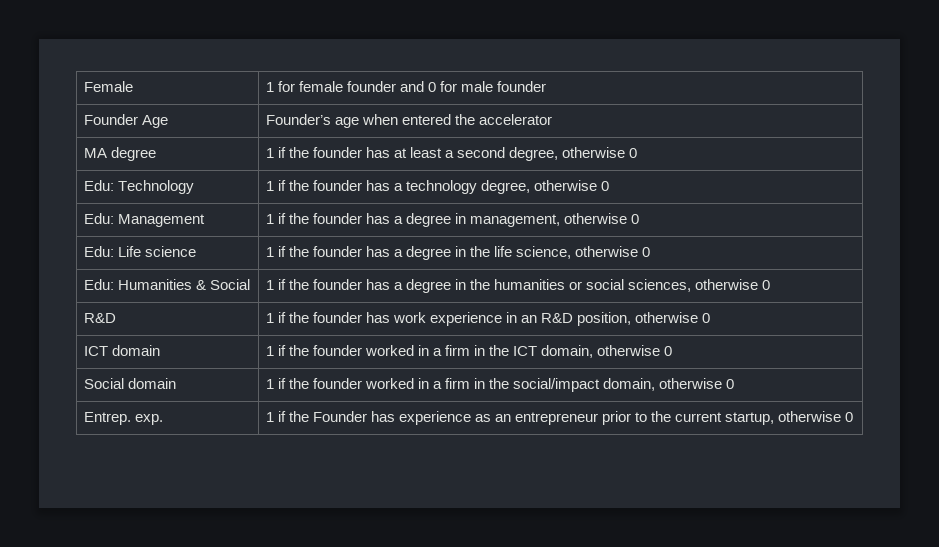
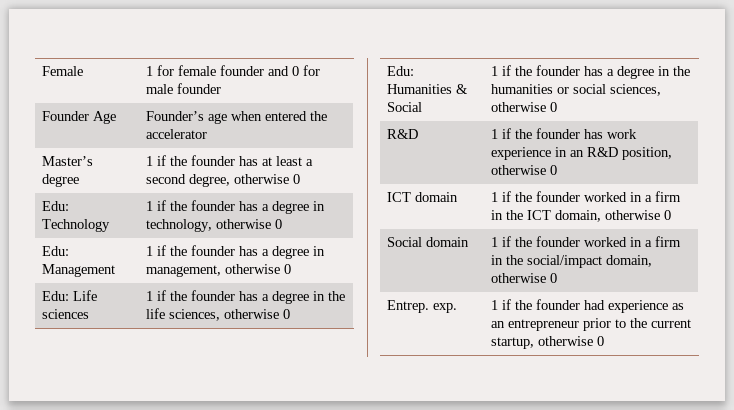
[83,148,107,158] MA -> [41,156,93,166] Master’s
[405,180,531,194] technology degree, -> [271,201,325,214] [145,219,212,232] degree in technology,
[144,246,196,257] science -> [41,309,89,319] sciences
[516,246,572,259] science, -> [168,309,220,321] sciences,
[312,411,395,422] Founder has -> [535,299,605,310] founder had

